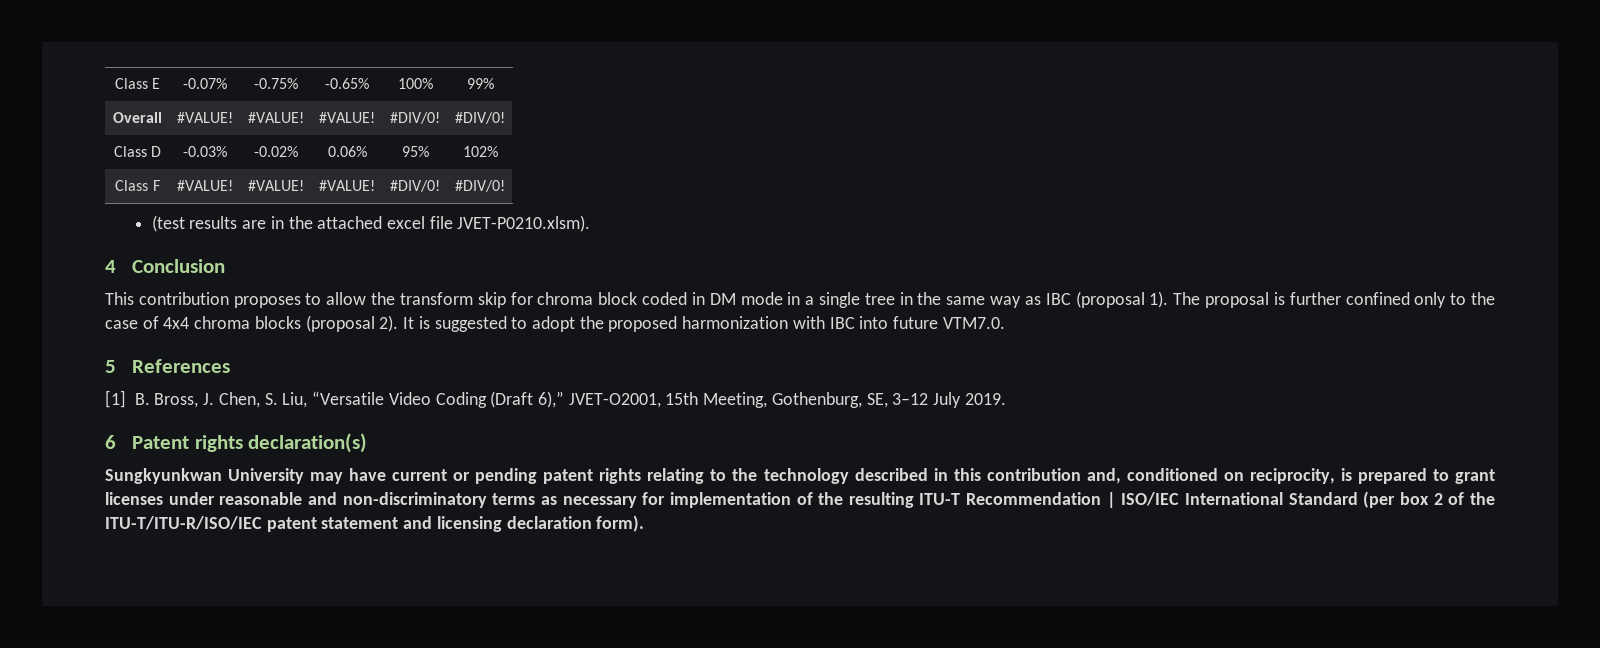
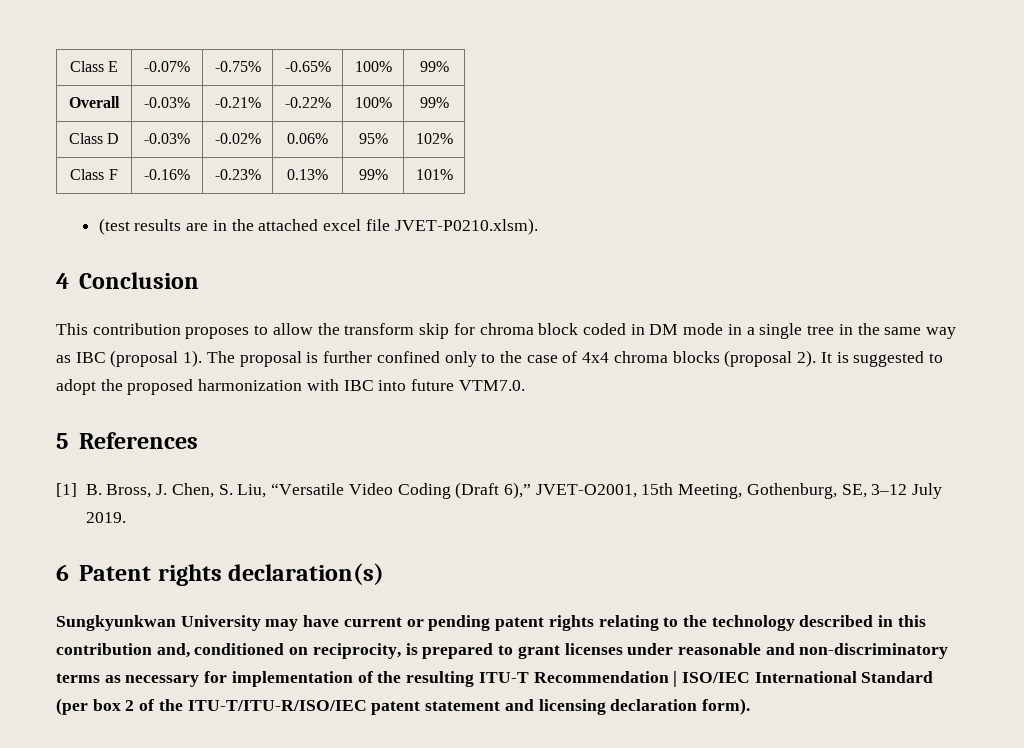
[177,112,233,123] [248,112,304,123] [319,112,375,123] [390,112,440,124] [455,112,505,124] #VALUE! | #VALUE! | #VALUE! | #DIV/0! | #DIV/0! -> [144,97,190,108] [214,97,261,108] [284,97,331,108] [354,97,392,108] [419,97,449,108] -0.03% | -0.21% | -0.22% | 100% | 99%
[177,180,233,191] [248,180,304,191] [319,180,375,191] [390,180,440,192] [455,180,505,192] #VALUE! | #VALUE! | #VALUE! | #DIV/0! | #DIV/0! -> [144,169,190,180] [214,169,261,180] [287,169,328,180] [358,169,388,180] [415,169,453,180] -0.16% | -0.23% | 0.13% | 99% | 101%

